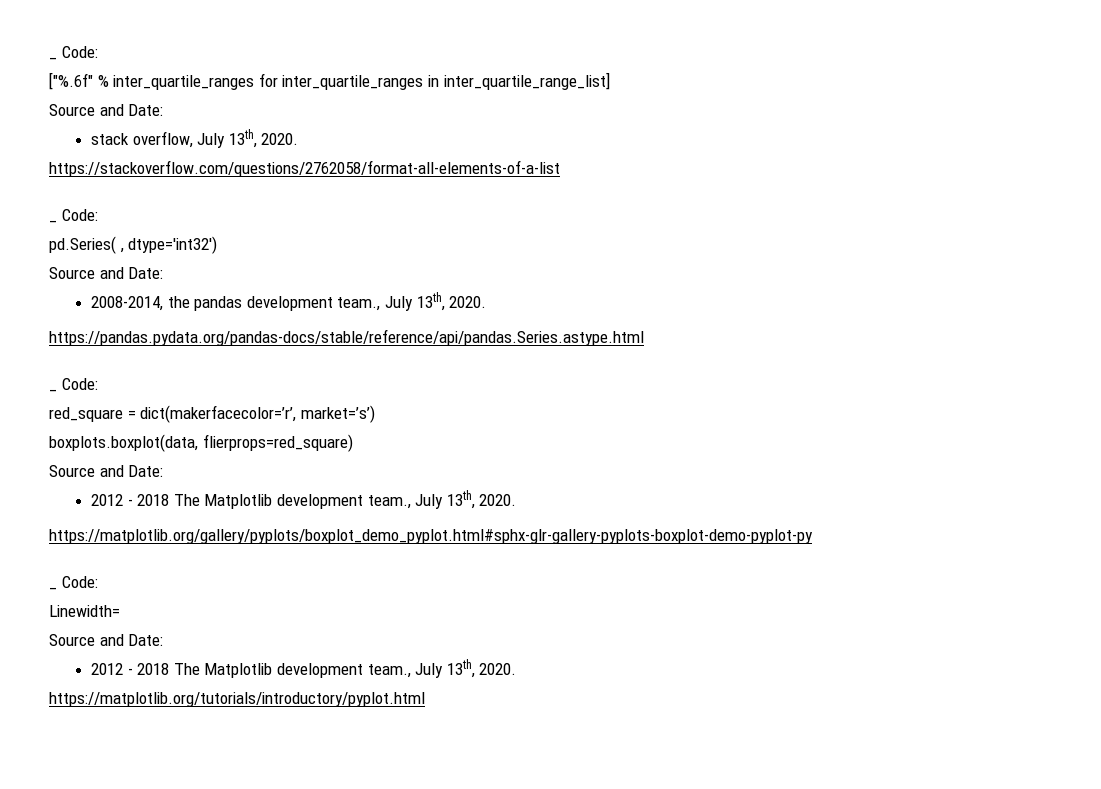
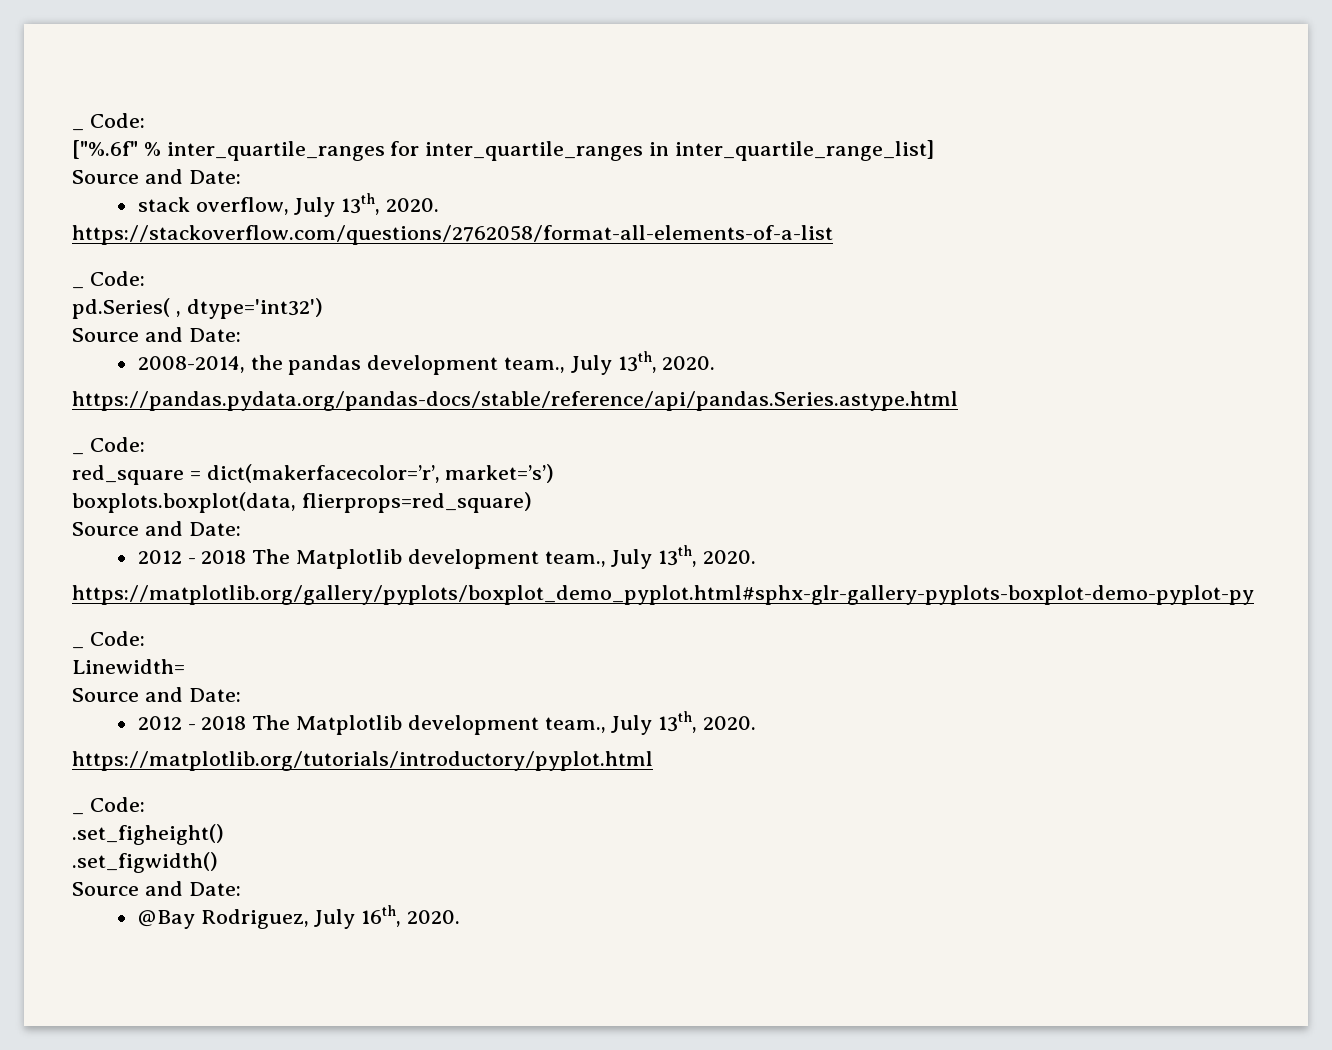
(425, 699) none -> [72,812,84,815] [89,797,145,812] [72,824,224,845] [72,852,218,873] [72,881,241,896] [137,905,461,929] // _ Code: // .set_figheight() // .set_figwidth() // Source and Date: // @Bay Rodriguez, July 16th, 2020.

